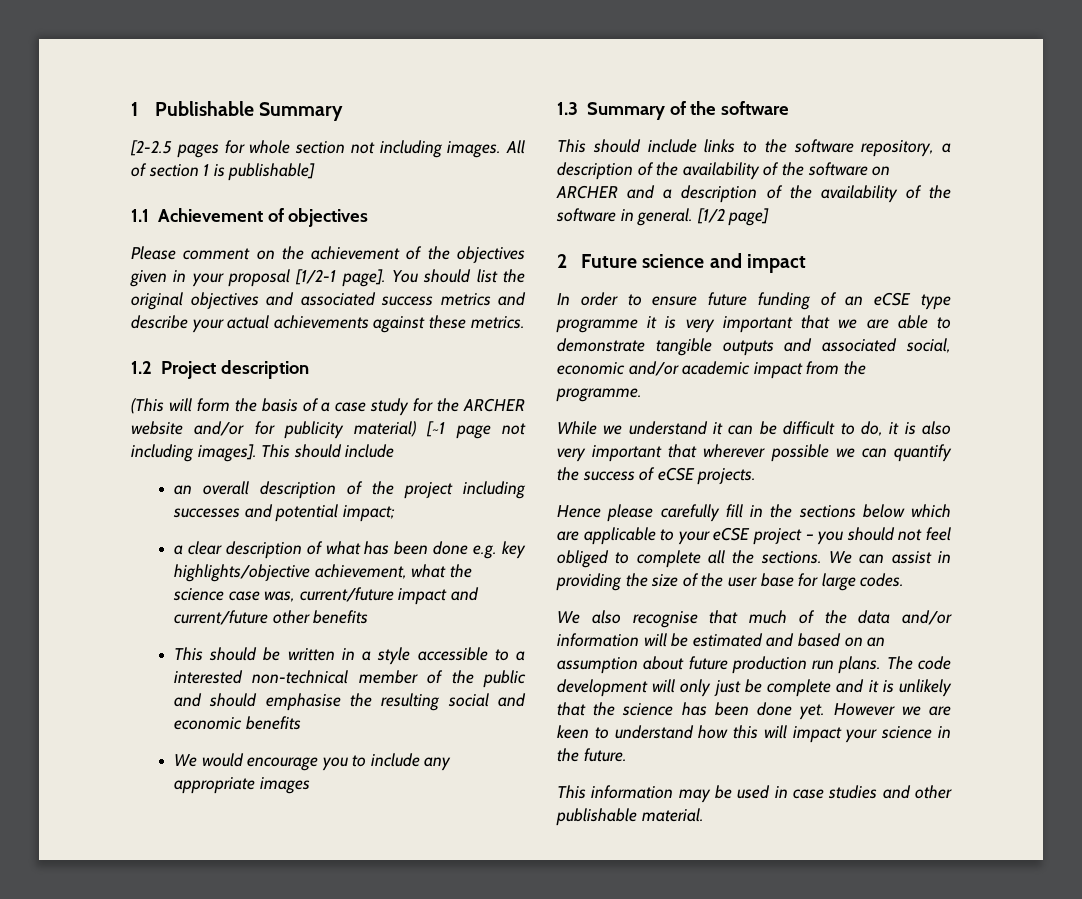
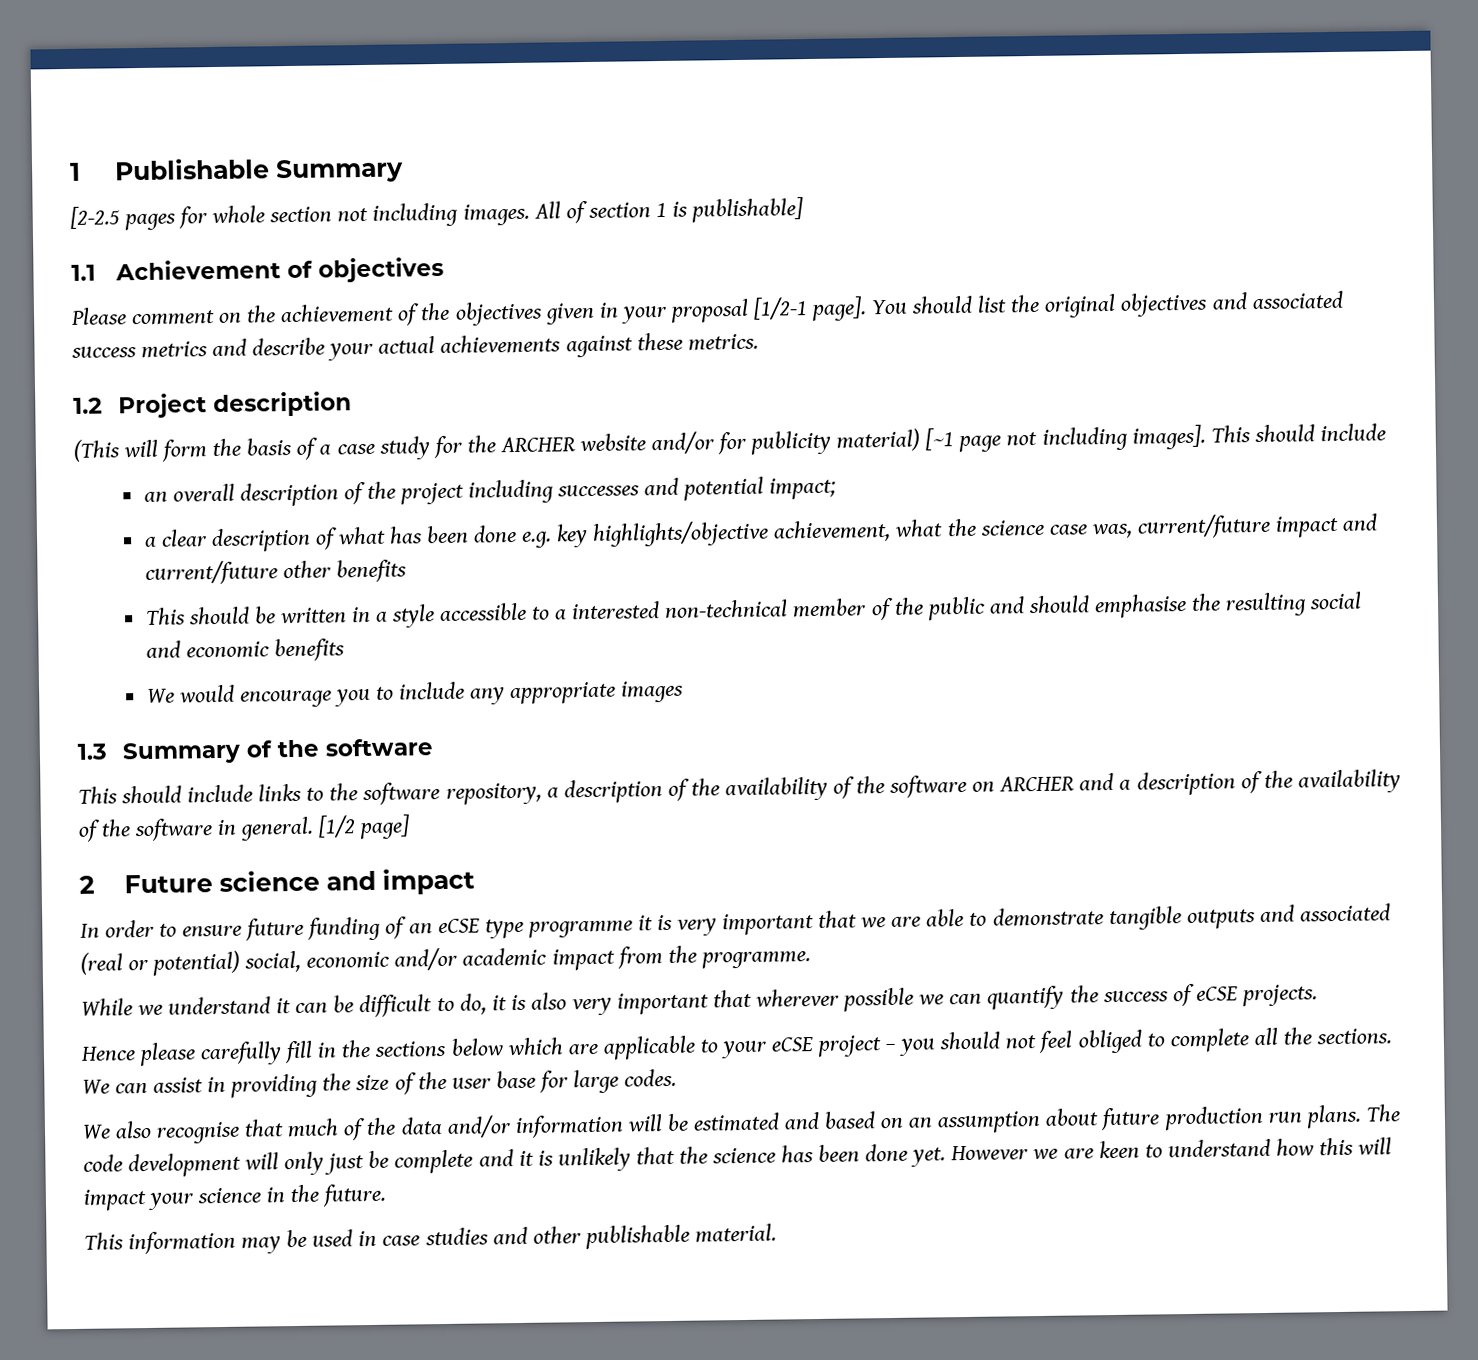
(898, 345) none -> [80,950,241,976] (real or potential)

